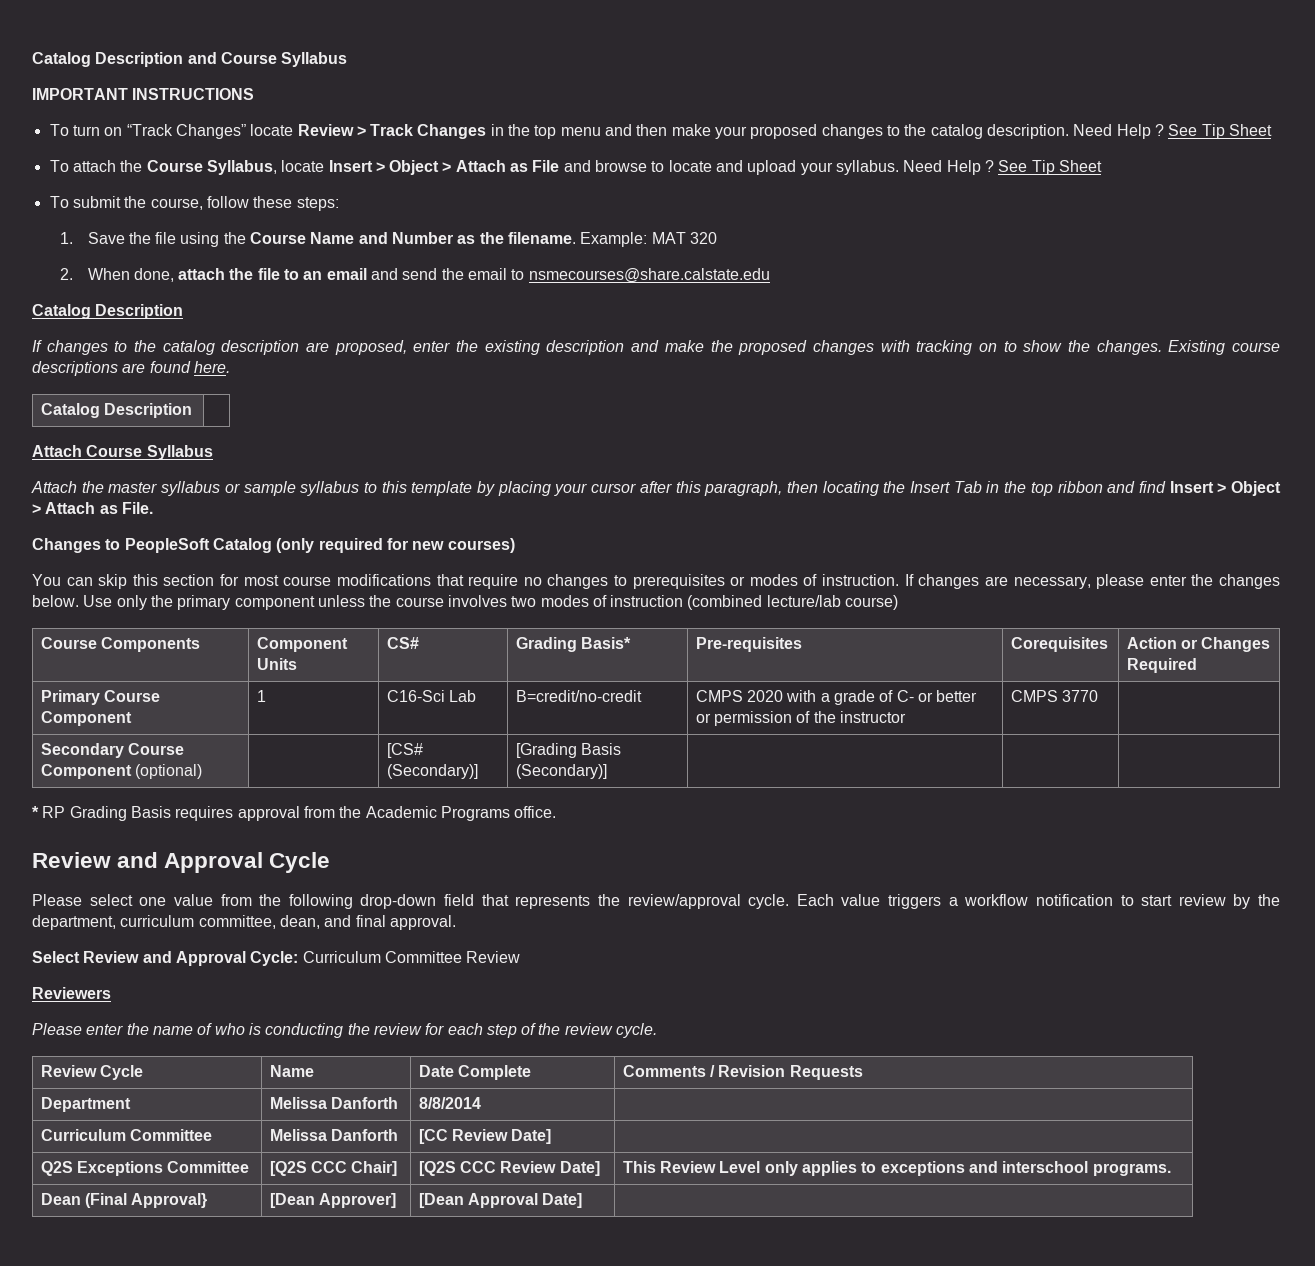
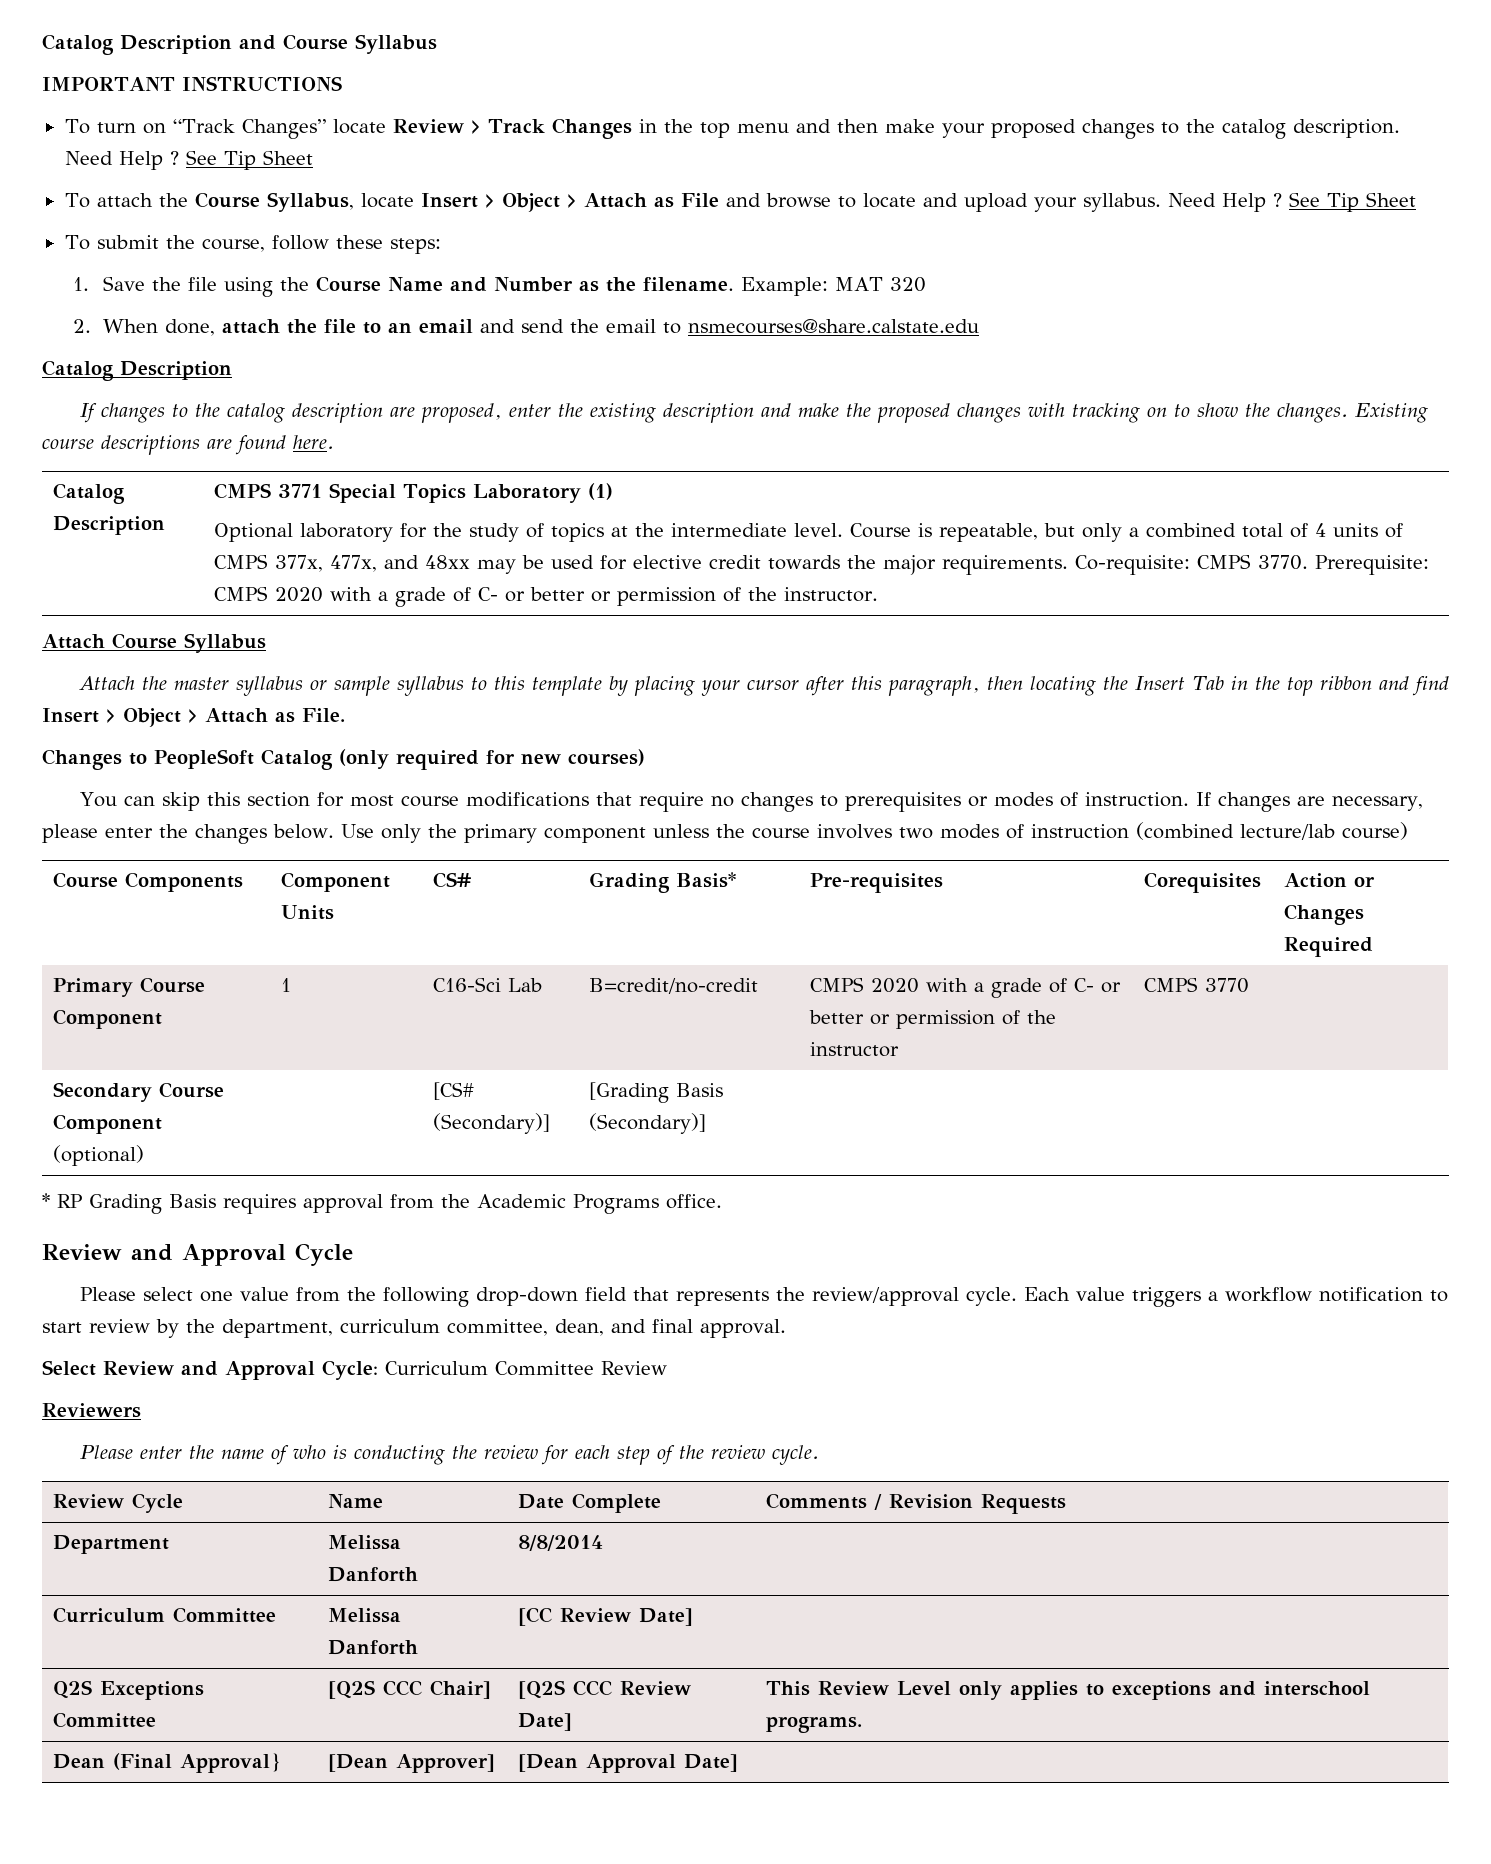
(193, 410) none -> [214,483,614,503] [214,523,1404,542] [214,554,1430,575] [214,586,879,607] CMPS 3771 Special Topics Laboratory (1) // Optional laboratory for the study of topics at the intermediate level. Course is repeatable, but only a combined total of 4 units of CMPS 377x, 477x, and 48xx may be used for elective credit towards the major requirements. Co-requisite: CMPS 3770. Prerequisite: CMPS 2020 with a grade of C- or better or permission of the instructor.

